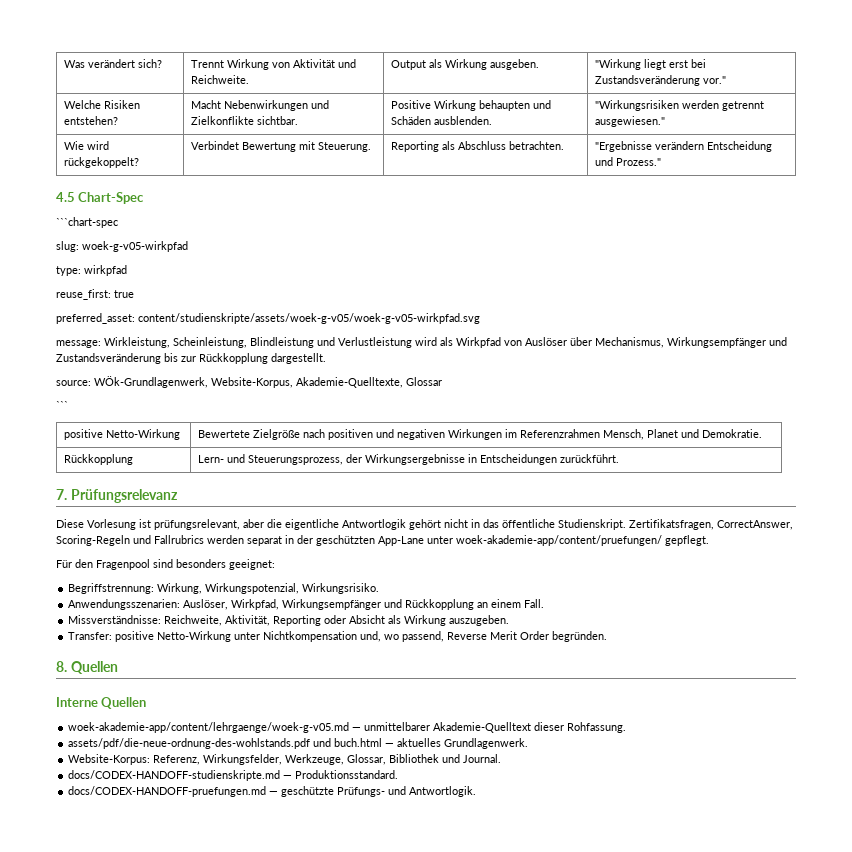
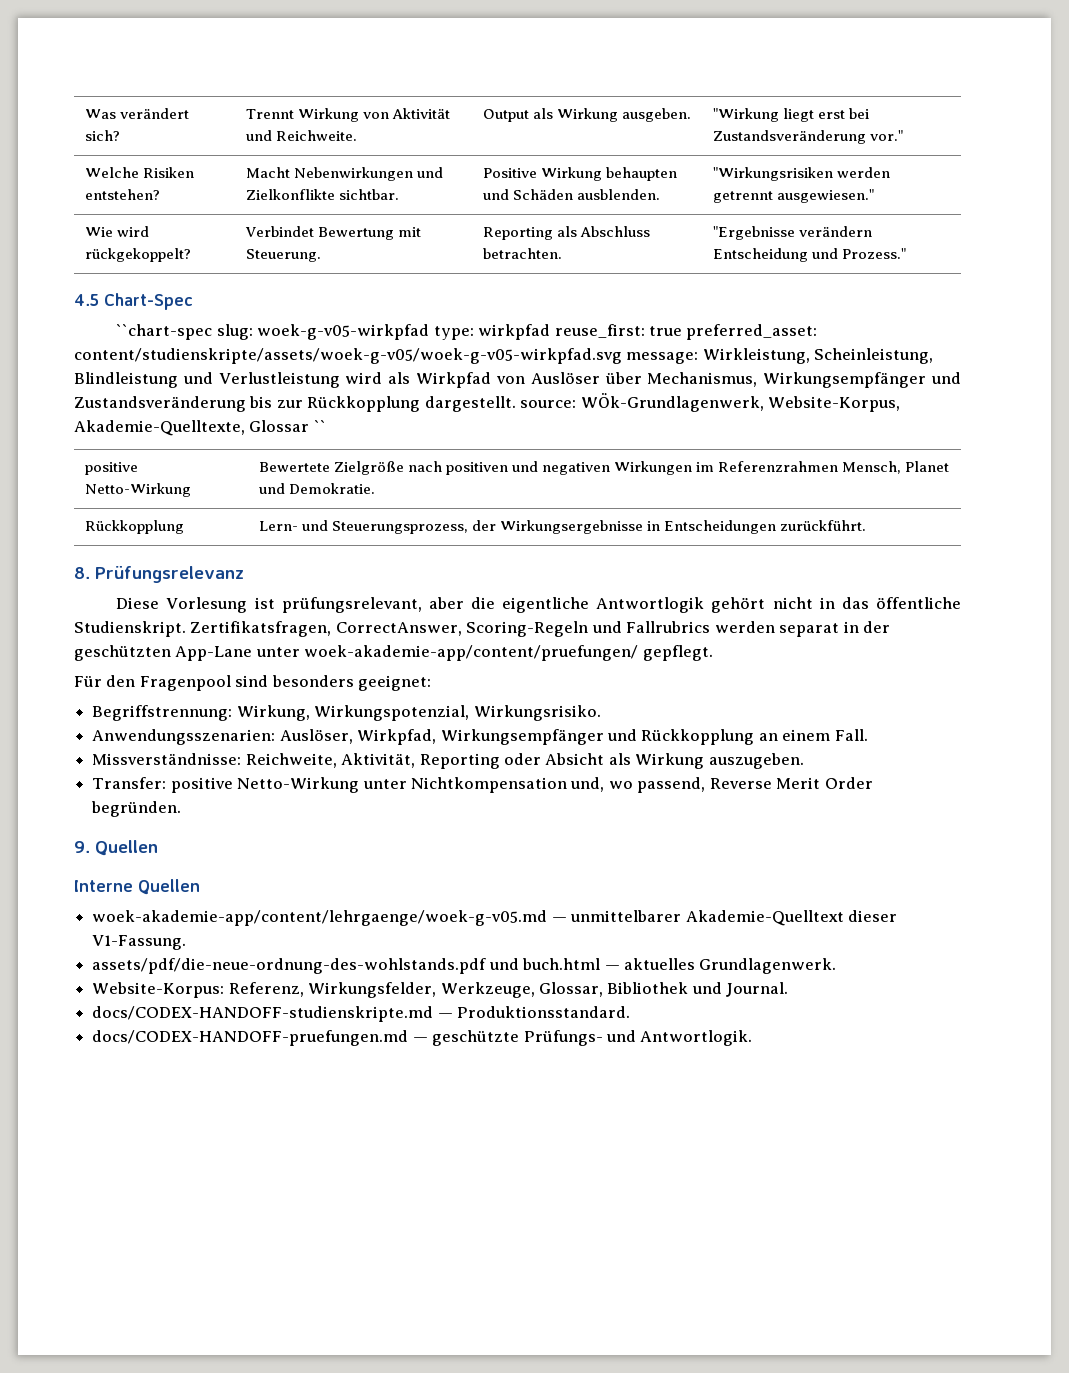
[56,217,118,228] ```chart-spec // -> [116,324,213,340] ``chart-spec
(188, 246) // -> (430, 332) none
(127, 270) // -> (551, 332) none
(134, 294) // -> (682, 331) none
(480, 318) // -> (622, 356) none
(326, 358) // -> (516, 404) none
[56,401,68,409] // ``` -> [313,420,326,432] ``
[56,489,67,500] 7. -> [74,567,90,579] 8.
[56,661,67,672] 8. -> [74,841,90,853] 9.
[567,722,627,733] Rohfassung. -> [92,935,187,950] V1-Fassung.

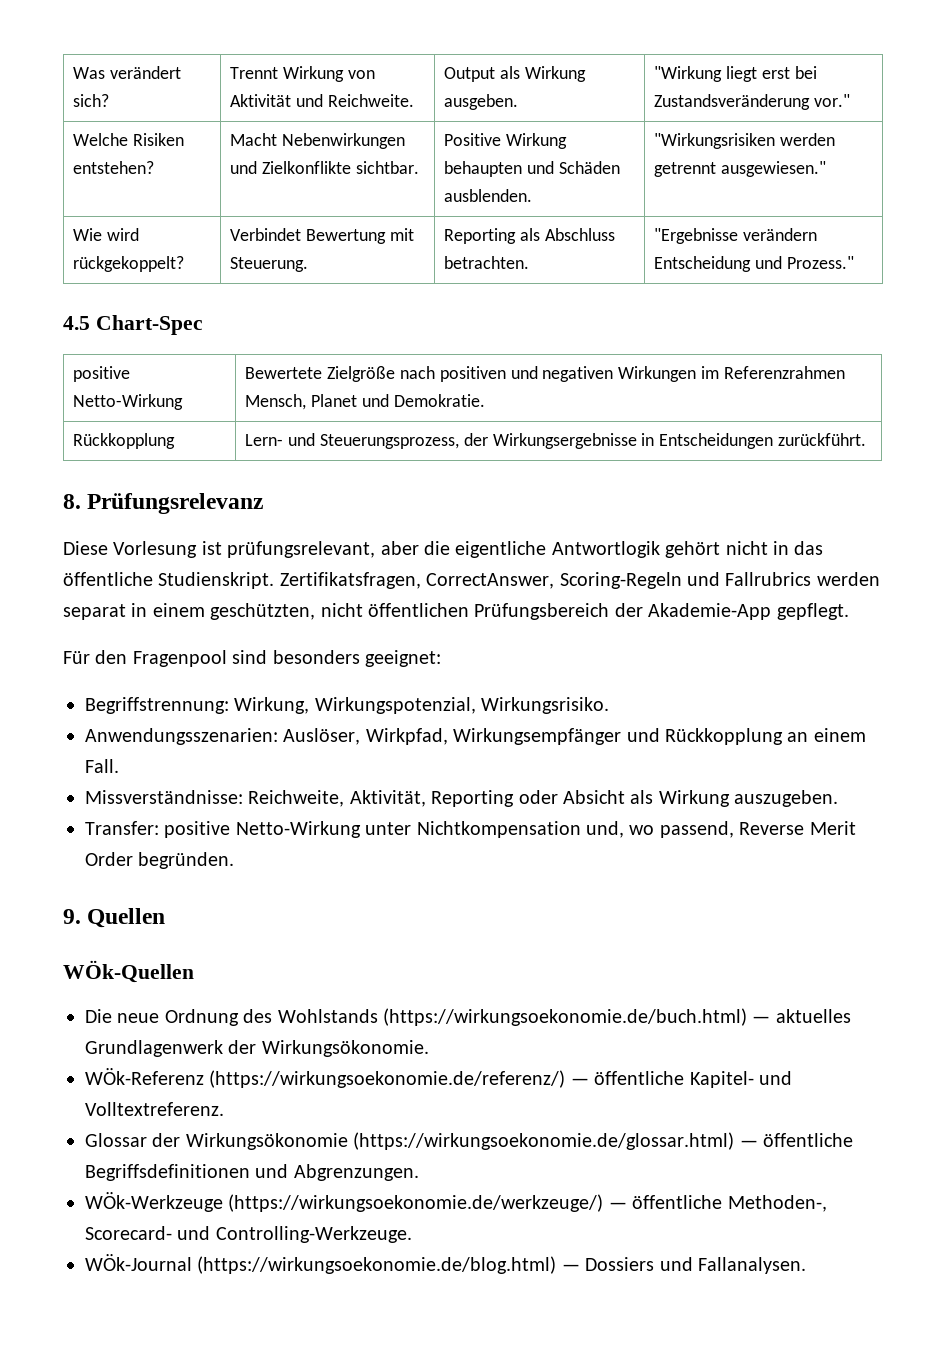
[116,324,818,340] [74,348,934,364] [74,372,961,388] [74,393,901,412] [74,420,326,436] // ``chart-spec slug: woek-g-v05-wirkpfad type: wirkpfad reuse_first: true preferred_asset: content/studienskripte/assets/woek-g-v05/woek-g-v05-wirkpfad.svg message: Wirkleistung, Scheinleistung, Blindleistung und Verlustleistung wird als Wirkpfad von Auslöser über Mechanismus, Wirkungsempfänger und Zustandsveränderung bis zur Rückkopplung dargestellt. source: WÖk-Grundlagenwerk, Website-Korpus, Akademie-Quelltexte, Glossar `` -> (203, 325) none
[863,621,891,633] [74,645,639,661] der geschützten App-Lane unter woek-akademie-app/content/pruefungen/ -> [152,603,772,620] einem geschützten, nicht öffentlichen Prüfungsbereich der Akademie-App
[74,879,200,895] [92,910,897,926] [92,935,187,950] [92,958,837,974] [92,982,789,998] [92,1006,631,1022] [92,1030,753,1046] Interne Quellen // woek-akademie-app/content/lehrgaenge/woek-g-v05.md — unmittelbarer Akademie-Quelltext dieser V1-Fassung. // assets/pdf/die-neue-ordnung-des-wohlstands.pdf und buch.html — aktuelles Grundlagenwerk. // Website-Korpus: Referenz, Wirkungsfelder, Werkzeuge, Glossar, Bibliothek und Journal. // docs/CODEX-HANDOFF-studienskripte.md — Produktionsstandard. // docs/CODEX-HANDOFF-pruefungen.md — geschützte Prüfungs- und Antwortlogik. -> [63,960,194,983] [85,1008,851,1026] [85,1040,429,1057] [85,1068,792,1088] [85,1102,224,1116] [85,1132,853,1150] [85,1164,419,1181] [85,1192,827,1212] [85,1226,412,1243] [85,1254,806,1274] WÖk-Quellen // Die neue Ordnung des Wohlstands (https://wirkungsoekonomie.de/buch.html) — aktuelles Grundlagenwerk der Wirkungsökonomie. // WÖk-Referenz (https://wirkungsoekonomie.de/referenz/) — öffentliche Kapitel- und Volltextreferenz. // Glossar der Wirkungsökonomie (https://wirkungsoekonomie.de/glossar.html) — öffentliche Begriffsdefinitionen und Abgrenzungen. // WÖk-Werkzeuge (https://wirkungsoekonomie.de/werkzeuge/) — öffentliche Methoden-, Scorecard- und Controlling-Werkzeuge. // WÖk-Journal (https://wirkungsoekonomie.de/blog.html) — Dossiers und Fallanalysen.

